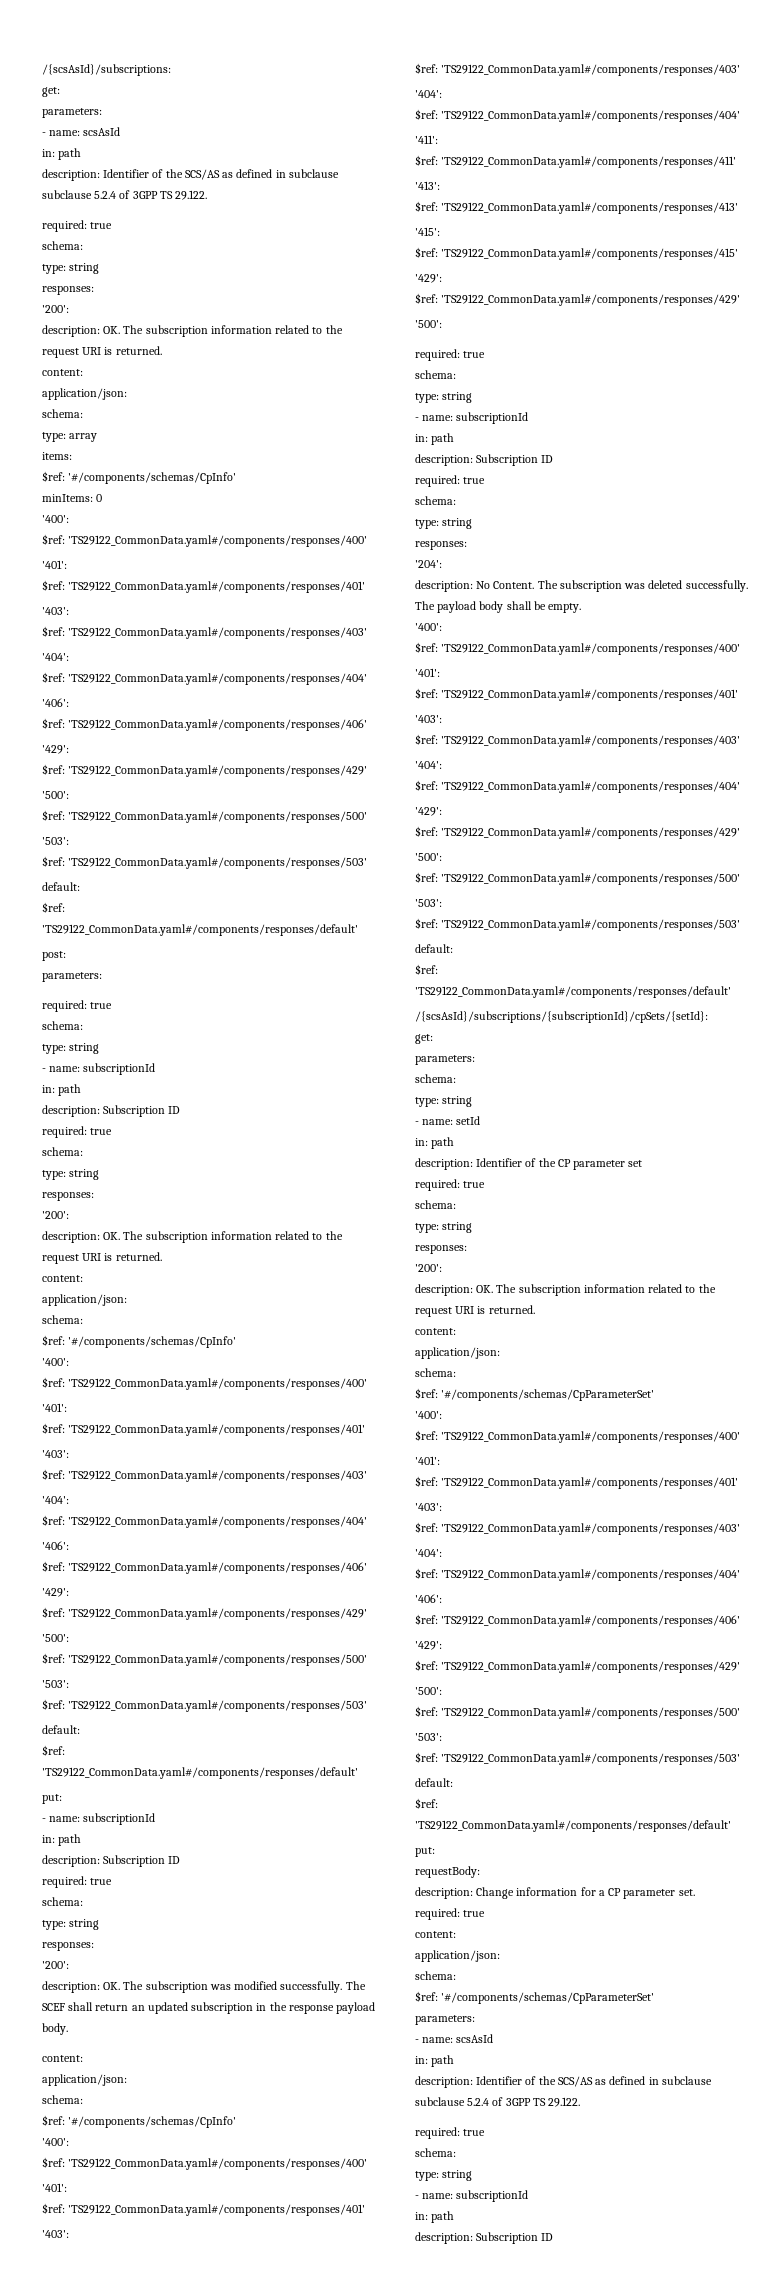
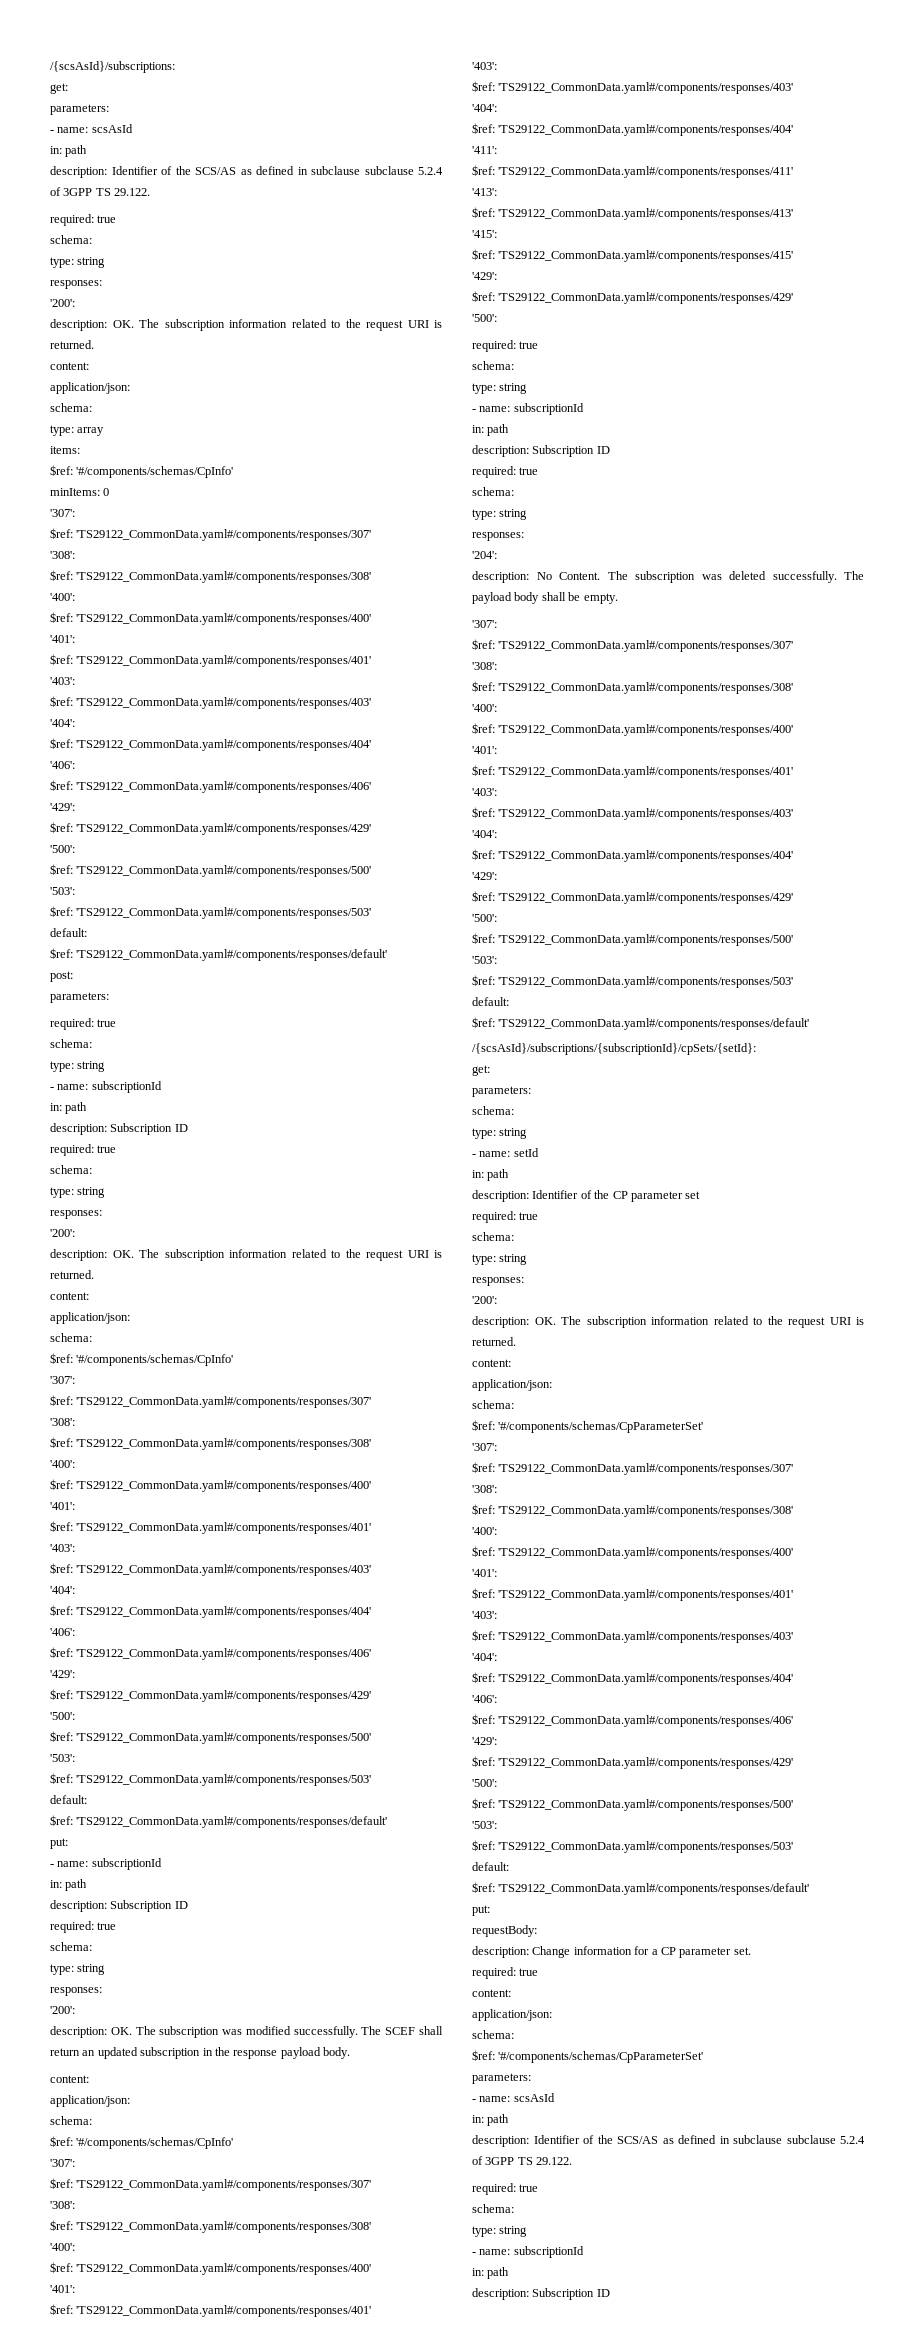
(103, 498) none -> [50,509,75,517] [50,528,372,541] [50,551,75,559] [50,570,372,583] // '307': // $ref: 'TS29122_CommonData.yaml#/components/responses/307' // '308': // $ref: 'TS29122_CommonData.yaml#/components/responses/308'
(237, 1342) none -> [50,1376,75,1384] [50,1395,372,1408] [50,1418,75,1426] [50,1437,372,1450] // '307': // $ref: 'TS29122_CommonData.yaml#/components/responses/307' // '308': // $ref: 'TS29122_CommonData.yaml#/components/responses/308'
(237, 2122) none -> [50,2159,75,2167] [50,2178,372,2191] [50,2201,75,2209] [50,2220,372,2233] // '307': // $ref: 'TS29122_CommonData.yaml#/components/responses/307' // '308': // $ref: 'TS29122_CommonData.yaml#/components/responses/308'
(582, 608) none -> [472,620,497,628] [472,639,794,652] [472,662,497,670] [472,681,794,694] // '307': // $ref: 'TS29122_CommonData.yaml#/components/responses/307' // '308': // $ref: 'TS29122_CommonData.yaml#/components/responses/308'
(655, 1395) none -> [472,1443,497,1451] [472,1462,794,1475] [472,1485,497,1493] [472,1504,794,1517] // '307': // $ref: 'TS29122_CommonData.yaml#/components/responses/307' // '308': // $ref: 'TS29122_CommonData.yaml#/components/responses/308'

